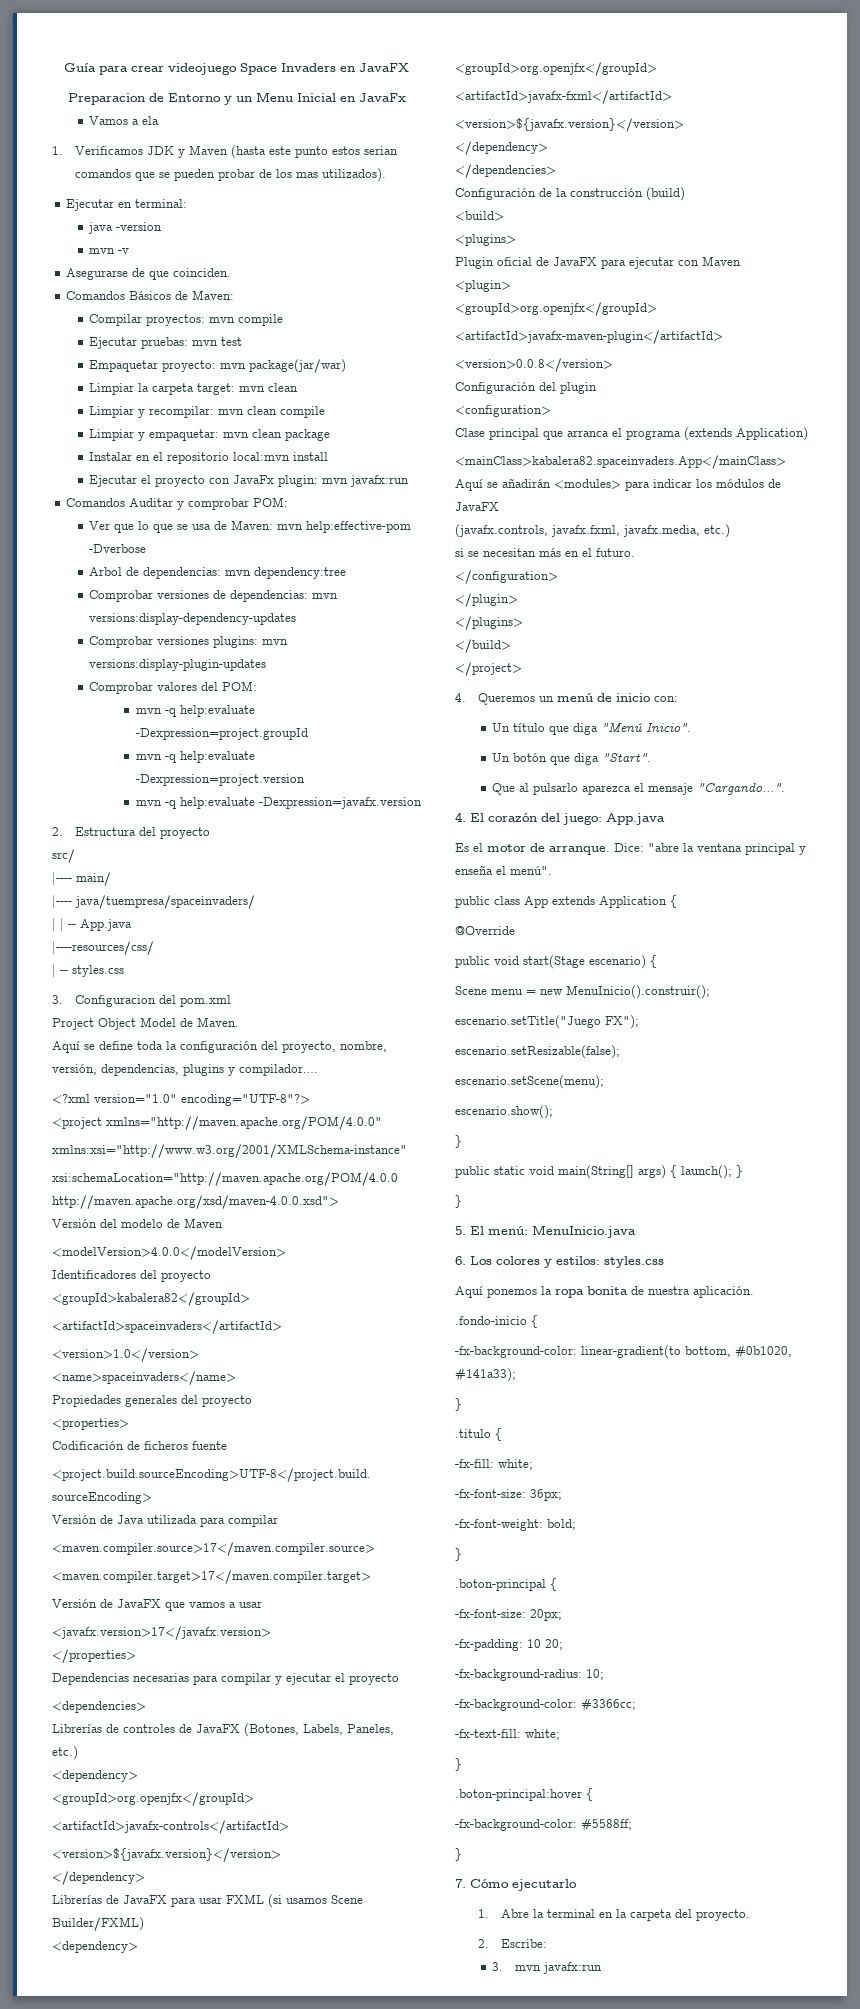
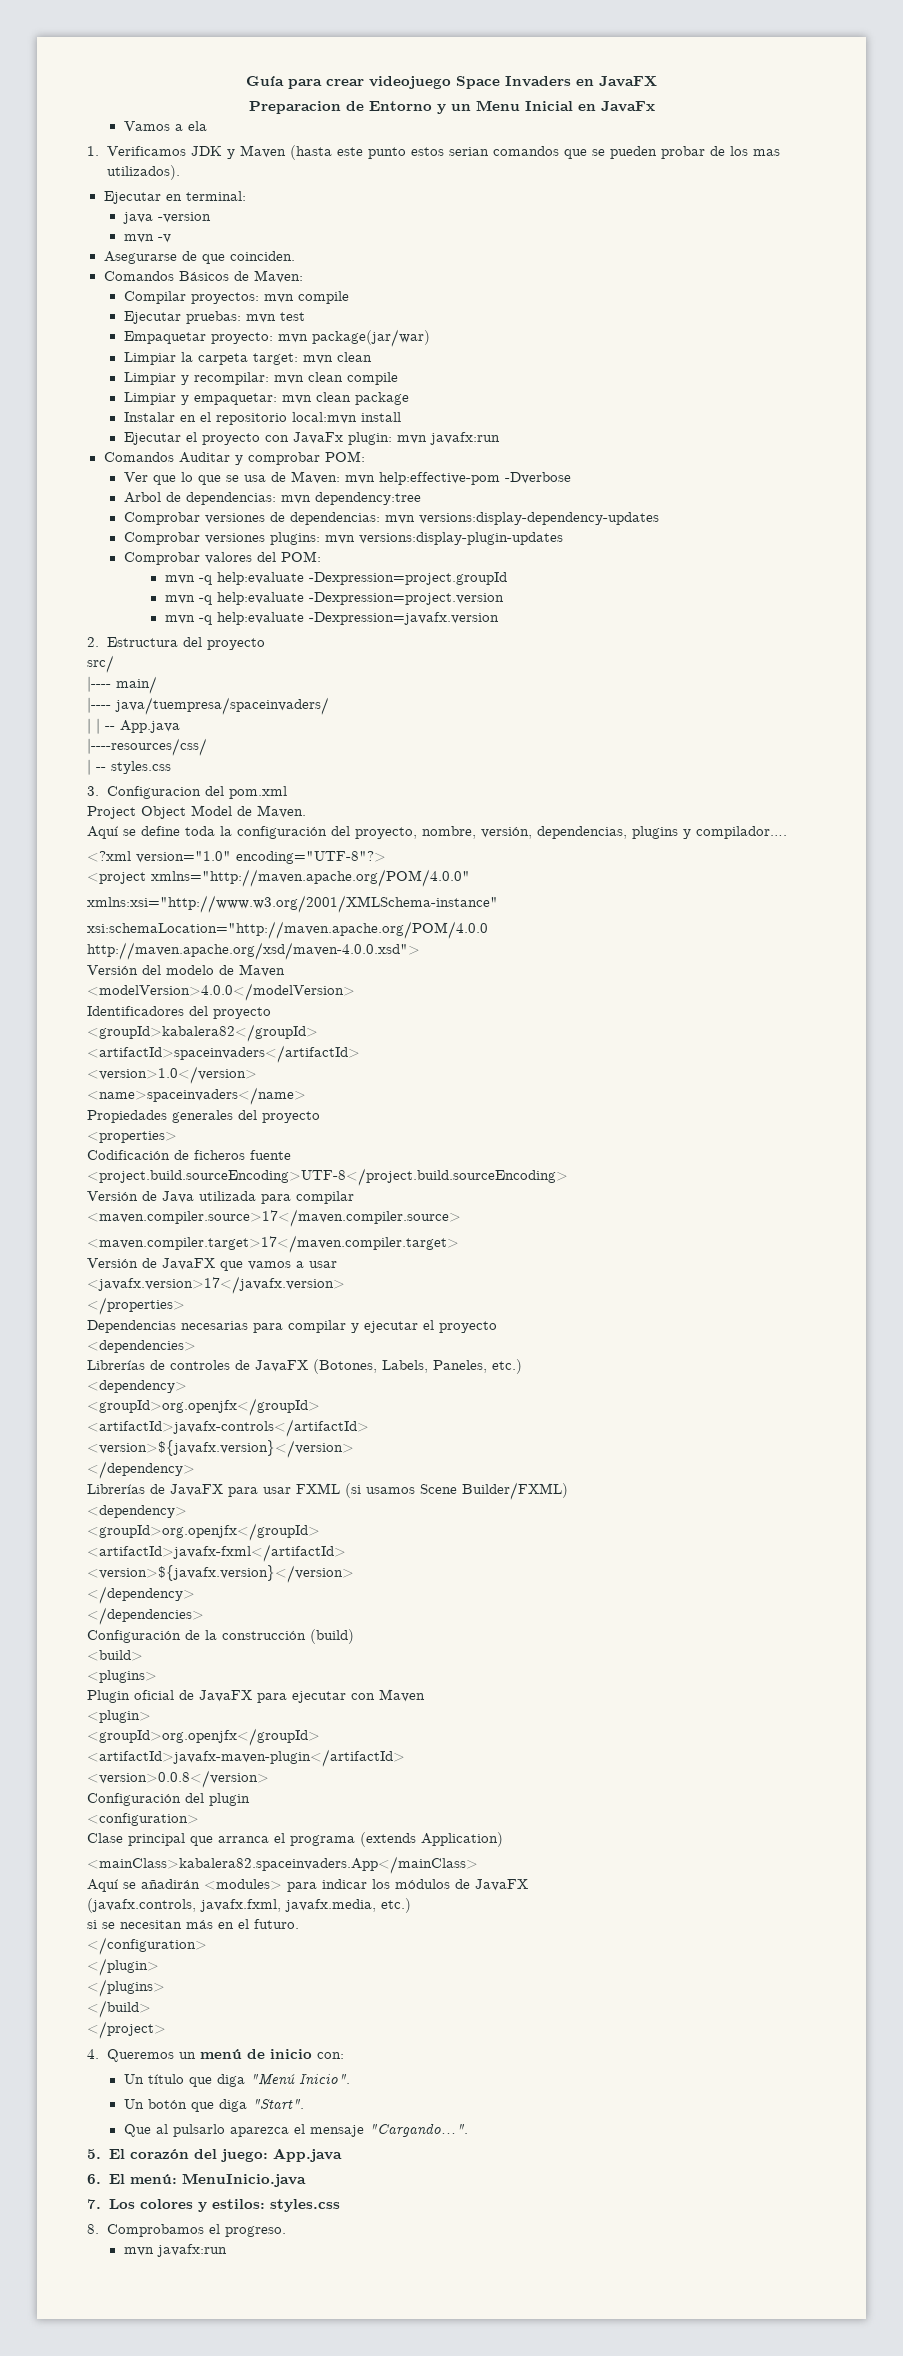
[455,812,466,822] 4. -> [87,2149,101,2159] 5.
[455,843,806,855] [455,865,552,875] [455,895,677,908] [455,926,515,935] [455,955,657,969] [455,985,710,999] [455,1015,639,1029] [455,1045,620,1059] [455,1075,604,1089] [455,1105,553,1119] [455,1135,462,1148] [455,1165,743,1179] [455,1195,462,1208] [455,1226,466,1235] Es el motor de arranque. Dice: "abre la ventana principal y enseña el menú". // public class App extends Application { // @Override // public void start(Stage escenario) { // Scene menu = new MenuInicio().construir(); // escenario.setTitle("Juego FX"); // escenario.setResizable(false); // escenario.setScene(menu); // escenario.show(); // } // public static void main(String[] args) { launch(); } // } // 5. -> [87,2174,101,2184] 6.
[455,1256,466,1265] 6. -> [87,2199,101,2209] 7.
[455,1286,754,1298] [455,1315,538,1328] [455,1345,792,1359] [455,1368,516,1382] [455,1398,462,1411] [455,1428,502,1441] [455,1459,533,1470] [455,1489,562,1501] [455,1519,576,1531] [455,1548,462,1561] [455,1578,557,1591] [455,1609,562,1621] [455,1639,563,1651] [455,1669,604,1681] [455,1698,636,1712] [455,1729,560,1740] [455,1758,462,1771] [455,1788,593,1801] [455,1818,632,1832] [455,1848,462,1861] [455,1879,577,1891] [478,1909,751,1921] [478,1939,548,1948] [492,1962,504,1971] Aquí ponemos la ropa bonita de nuestra aplicación. // .fondo-inicio { // -fx-background-color: linear-gradient(to bottom, #0b1020, #141a33); // } // .titulo { // -fx-fill: white; // -fx-font-size: 36px; // -fx-font-weight: bold; // } // .boton-principal { // -fx-font-size: 20px; // -fx-padding: 10 20; // -fx-background-radius: 10; // -fx-background-color: #3366cc; // -fx-text-fill: white; // } // .boton-principal:hover { // -fx-background-color: #5588ff; // } // 7. Cómo ejecutarlo // 1. Abre la terminal en la carpeta del proyecto. // 2. Escribe: // 3. -> [87,2224,287,2237] 8. Comprobamos el progreso. //

